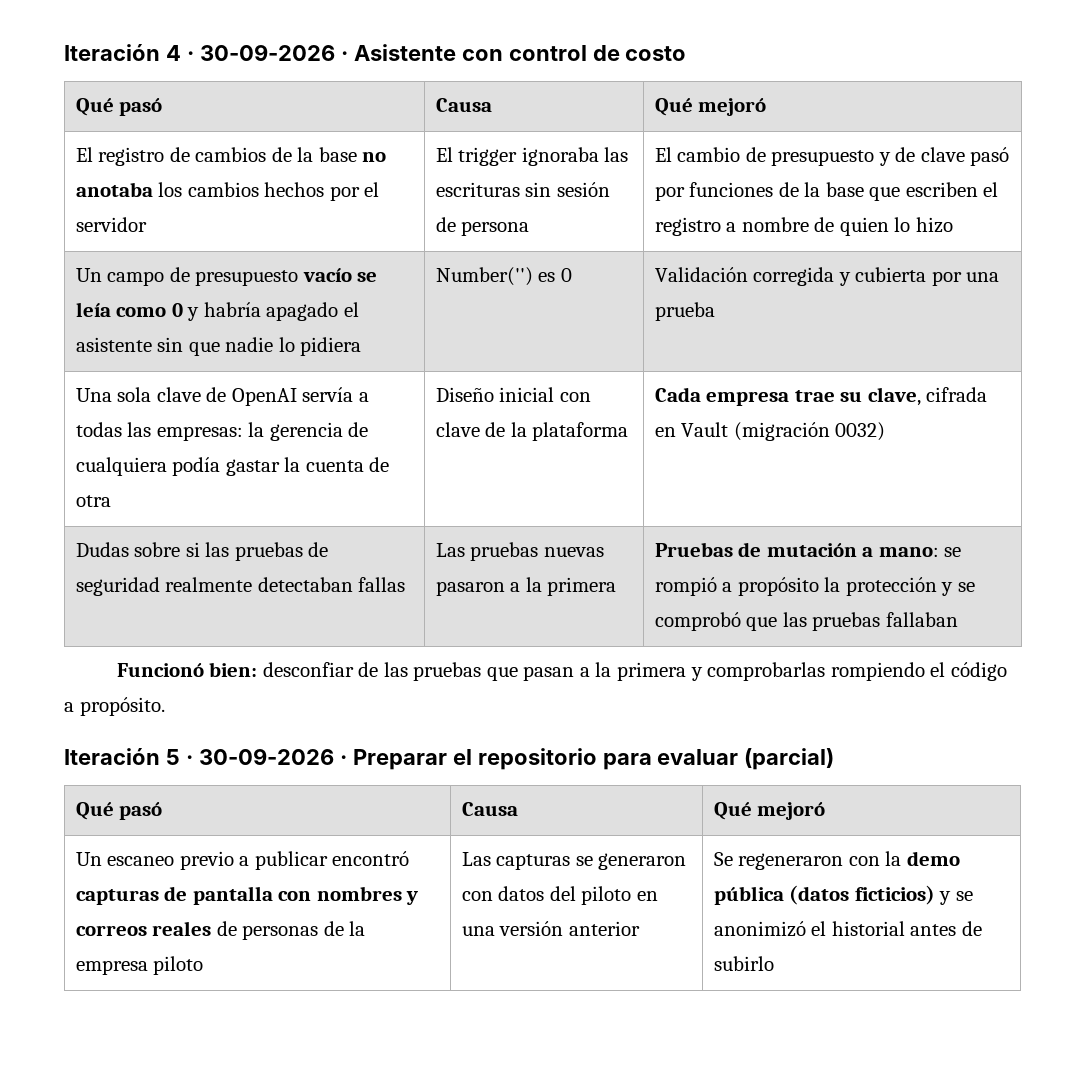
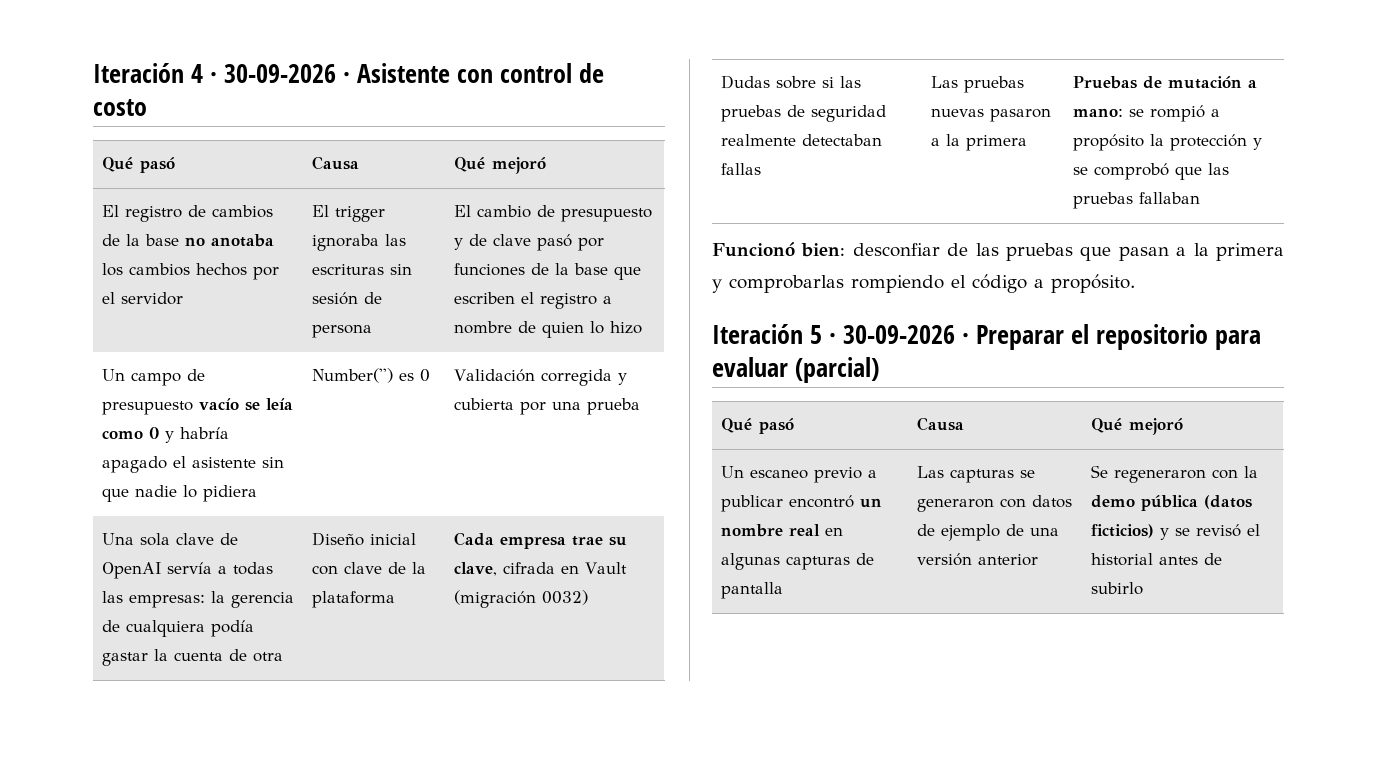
[75,886,419,905] [75,921,366,940] [75,956,204,975] capturas de pantalla con nombres y correos reales de personas de la empresa piloto -> [859,498,882,508] [720,524,843,537] [720,553,874,570] [720,582,783,599] un nombre real en algunas capturas de pantalla
[549,886,658,905] del piloto en -> [916,524,1024,541] de ejemplo de
[713,921,806,937] anonimizó -> [1195,524,1241,537] revisó

